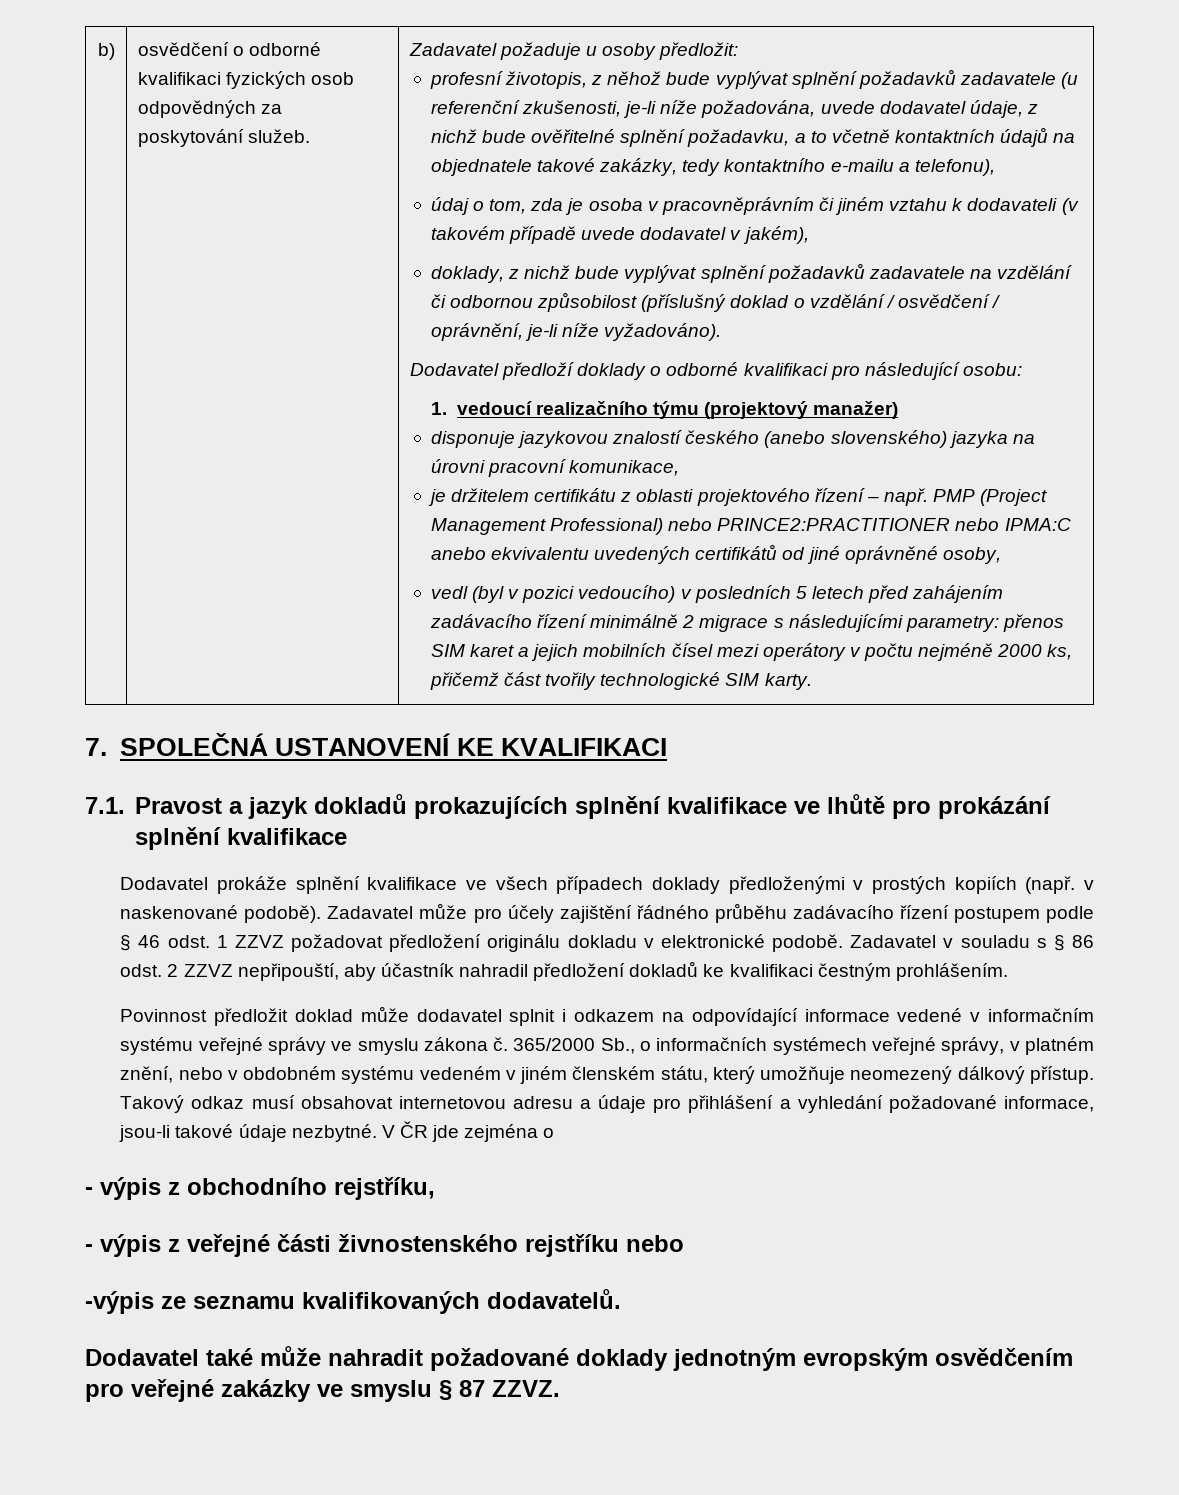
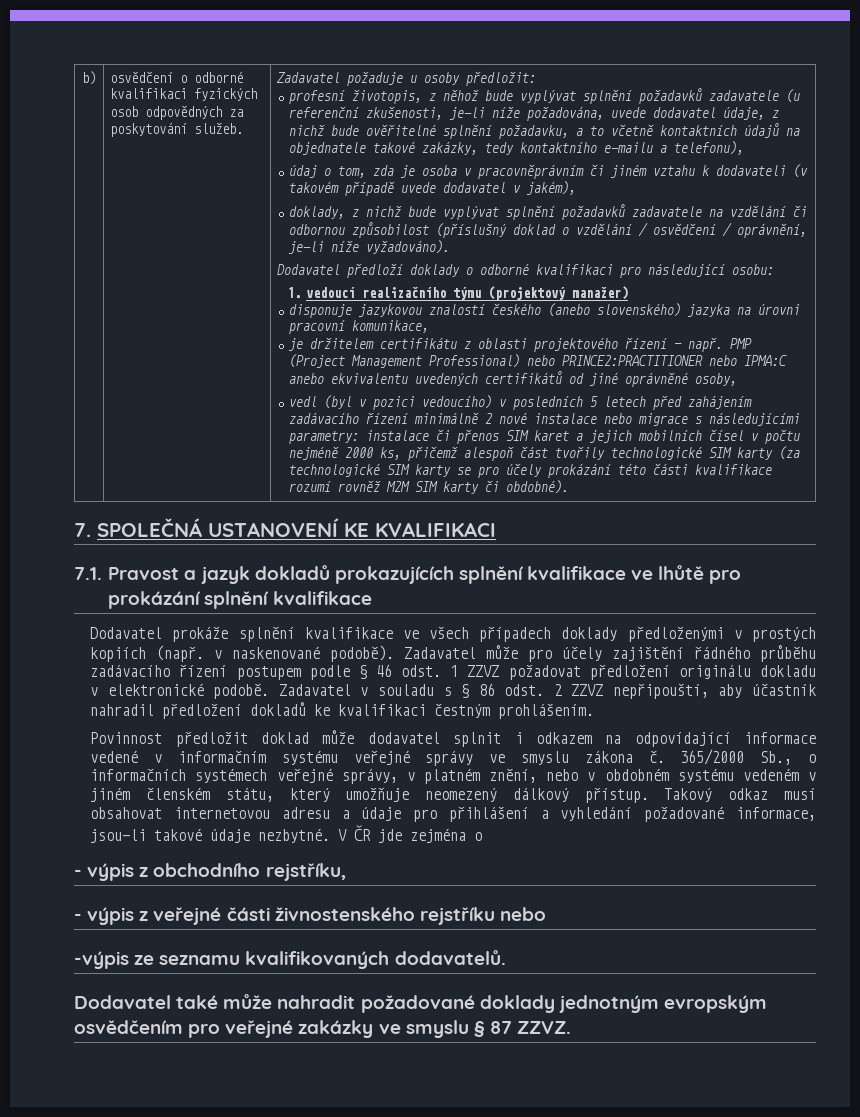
(695, 621) none -> [499,412,633,424] nové instalace nebo
(999, 624) none -> [366,429,451,441] instalace či
[716,643,846,661] mezi operátory -> (745, 435) none
(499, 681) none -> [464,447,515,461] alespoň
[764,673,812,690] karty. -> [737,446,801,460] [289,463,773,478] [289,480,570,494] karty (za technologické SIM karty se pro účely prokázání této části kvalifikace rozumí rovněž M2M SIM karty či obdobné).

